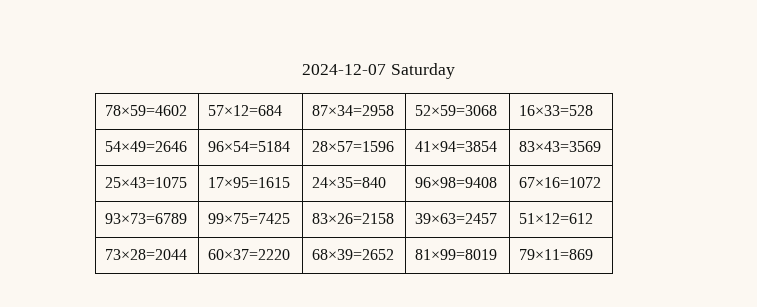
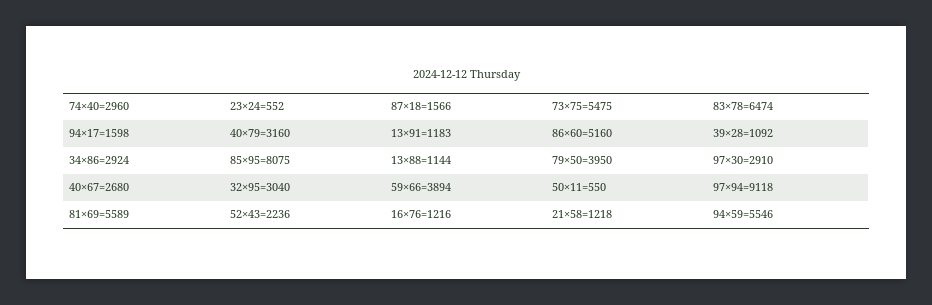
[302,63,455,79] [105,105,188,116] [208,105,283,116] [312,105,395,116] [415,105,498,116] [519,105,594,116] [105,141,188,152] [208,141,291,152] [312,141,395,152] [415,141,498,152] [519,141,602,152] [105,177,188,188] [208,177,291,188] [312,177,387,188] [415,177,498,188] [519,177,602,188] [105,213,188,224] [208,213,291,224] [312,213,395,224] [415,213,498,224] [519,213,594,224] [105,249,188,260] [208,249,291,260] [312,249,395,260] [415,249,498,260] [519,249,594,260] 2024-12-07 Saturday // 78×59=4602 | 57×12=684 | 87×34=2958 | 52×59=3068 | 16×33=528 // 54×49=2646 | 96×54=5184 | 28×57=1596 | 41×94=3854 | 83×43=3569 // 25×43=1075 | 17×95=1615 | 24×35=840 | 96×98=9408 | 67×16=1072 // 93×73=6789 | 99×75=7425 | 83×26=2158 | 39×63=2457 | 51×12=612 // 73×28=2044 | 60×37=2220 | 68×39=2652 | 81×99=8019 | 79×11=869 -> [412,70,521,81] [68,102,129,110] [229,102,284,110] [390,102,451,110] [551,102,612,110] [712,102,773,110] [68,129,129,137] [229,129,290,137] [390,129,451,137] [551,129,612,137] [712,129,773,137] [68,156,129,164] [229,156,290,164] [390,156,451,164] [551,156,612,164] [712,156,773,164] [68,183,129,191] [229,183,290,191] [390,183,451,191] [551,183,606,191] [712,183,773,191] [68,210,129,218] [229,210,290,218] [390,210,451,218] [551,210,612,218] [712,210,773,218] 2024-12-12 Thursday // 74×40=2960 | 23×24=552 | 87×18=1566 | 73×75=5475 | 83×78=6474 // 94×17=1598 | 40×79=3160 | 13×91=1183 | 86×60=5160 | 39×28=1092 // 34×86=2924 | 85×95=8075 | 13×88=1144 | 79×50=3950 | 97×30=2910 // 40×67=2680 | 32×95=3040 | 59×66=3894 | 50×11=550 | 97×94=9118 // 81×69=5589 | 52×43=2236 | 16×76=1216 | 21×58=1218 | 94×59=5546

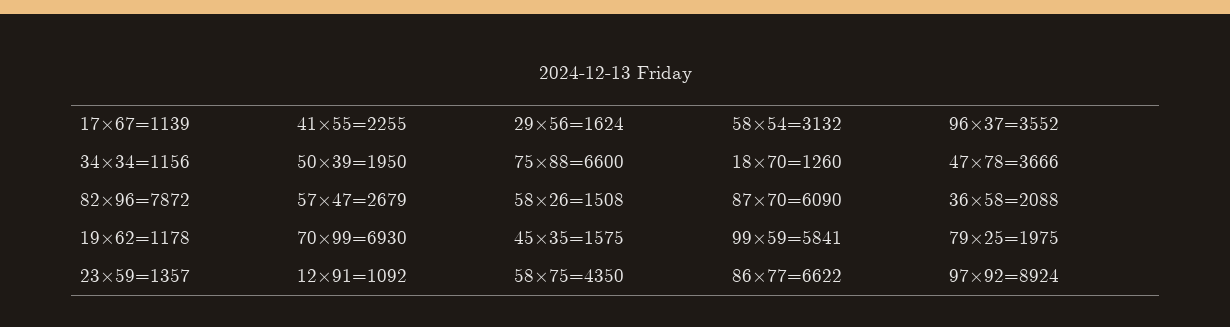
[412,70,521,81] [68,102,129,110] [229,102,284,110] [390,102,451,110] [551,102,612,110] [712,102,773,110] [68,129,129,137] [229,129,290,137] [390,129,451,137] [551,129,612,137] [712,129,773,137] [68,156,129,164] [229,156,290,164] [390,156,451,164] [551,156,612,164] [712,156,773,164] [68,183,129,191] [229,183,290,191] [390,183,451,191] [551,183,606,191] [712,183,773,191] [68,210,129,218] [229,210,290,218] [390,210,451,218] [551,210,612,218] [712,210,773,218] 2024-12-12 Thursday // 74×40=2960 | 23×24=552 | 87×18=1566 | 73×75=5475 | 83×78=6474 // 94×17=1598 | 40×79=3160 | 13×91=1183 | 86×60=5160 | 39×28=1092 // 34×86=2924 | 85×95=8075 | 13×88=1144 | 79×50=3950 | 97×30=2910 // 40×67=2680 | 32×95=3040 | 59×66=3894 | 50×11=550 | 97×94=9118 // 81×69=5589 | 52×43=2236 | 16×76=1216 | 21×58=1218 | 94×59=5546 -> [538,66,692,83] [80,117,191,130] [297,116,408,130] [514,116,625,130] [732,116,843,130] [949,116,1060,130] [80,154,191,168] [297,154,408,168] [514,154,625,168] [732,155,843,168] [949,155,1060,168] [80,193,191,206] [297,192,408,206] [514,192,625,206] [732,193,843,206] [949,192,1060,206] [80,231,191,244] [297,231,408,244] [514,230,625,244] [732,230,843,244] [949,230,1060,244] [80,268,191,282] [297,269,408,282] [514,268,625,282] [732,269,843,282] [949,269,1060,282] 2024-12-13 Friday // 17×67=1139 | 41×55=2255 | 29×56=1624 | 58×54=3132 | 96×37=3552 // 34×34=1156 | 50×39=1950 | 75×88=6600 | 18×70=1260 | 47×78=3666 // 82×96=7872 | 57×47=2679 | 58×26=1508 | 87×70=6090 | 36×58=2088 // 19×62=1178 | 70×99=6930 | 45×35=1575 | 99×59=5841 | 79×25=1975 // 23×59=1357 | 12×91=1092 | 58×75=4350 | 86×77=6622 | 97×92=8924

